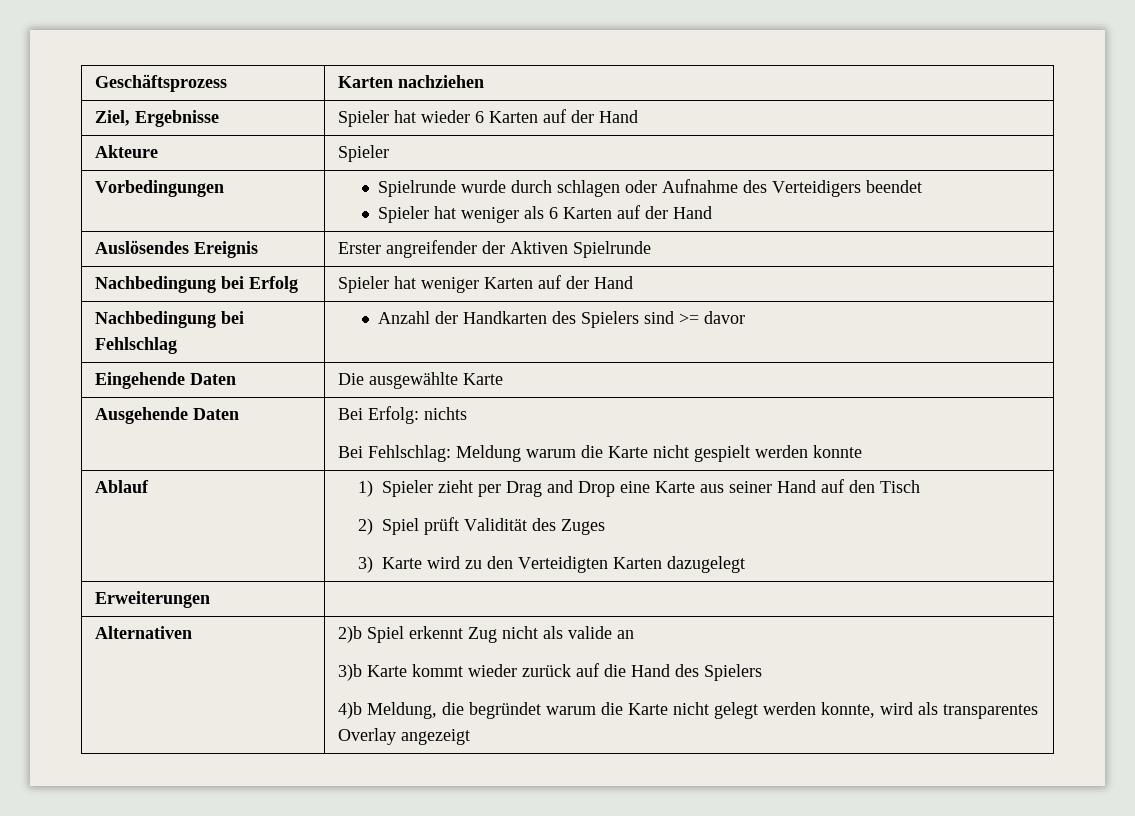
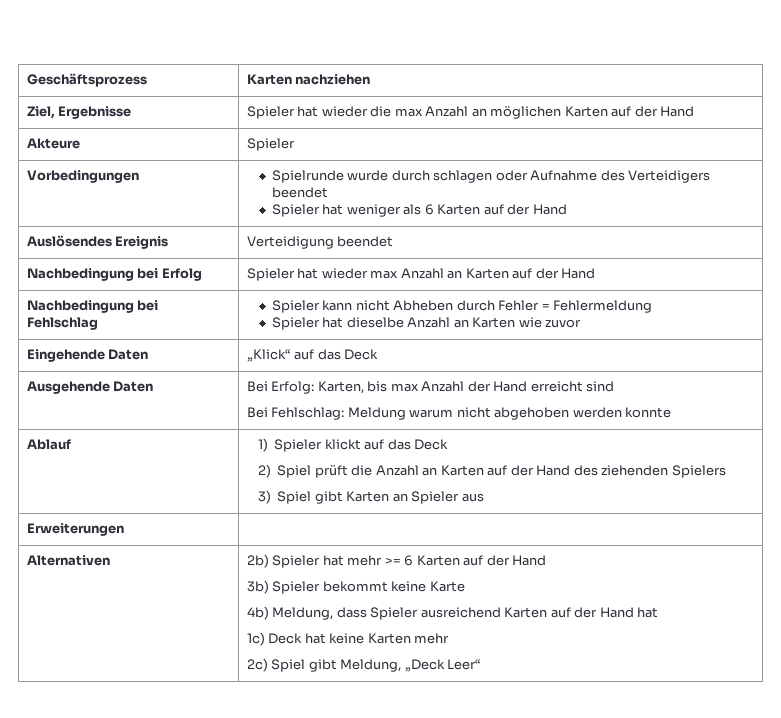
[475,111,485,123] 6 -> [370,106,562,119] die max Anzahl an möglichen
[338,240,652,258] Erster angreifender der Aktiven Spielrunde -> [246,236,394,249] Verteidigung beendet
[421,277,480,293] weniger -> [321,268,463,279] wieder max Anzahl an
[378,311,746,328] [95,372,237,389] [338,372,504,389] [95,407,240,424] [338,406,468,424] Anzahl der Handkarten des Spielers sind >= davor // Eingehende Daten | Die ausgewählte Karte // Ausgehende Daten | Bei Erfolg: nichts -> [271,300,653,313] [271,317,582,330] [26,349,149,362] [246,349,379,362] [26,381,154,394] [246,381,615,394] Spieler kann nicht Abheben durch Fehler = Fehlermeldung // Spieler hat dieselbe Anzahl an Karten wie zuvor // Eingehende Daten | „Klick“ auf das Deck // Ausgehende Daten | Bei Erfolg: Karten, bis max Anzahl der Hand erreicht sind
[581,445,751,462] die Karte nicht gespielt -> [456,407,570,420] nicht abgehoben
[438,479,921,497] [358,517,606,535] [358,556,746,573] [95,591,211,608] [95,626,193,639] [338,626,635,643] [338,663,763,681] [338,702,1039,719] [338,728,471,745] zieht per Drag and Drop eine Karte aus seiner Hand auf den Tisch // 2) Spiel prüft Validität des Zuges // 3) Karte wird zu den Verteidigten Karten dazugelegt // Erweiterungen | // Alternativen | 2)b Spiel erkennt Zug nicht als valide an // 3)b Karte kommt wieder zurück auf die Hand des Spielers // 4)b Meldung, die begründet warum die Karte nicht gelegt werden konnte, wird als transparentes Overlay angezeigt -> [324,439,449,450] [257,464,726,478] [257,490,484,504] [26,523,124,536] [26,555,110,566] [246,554,547,568] [246,580,465,594] [246,606,659,620] [246,632,450,646] [246,658,482,672] klickt auf das Deck // 2) Spiel prüft die Anzahl an Karten auf der Hand des ziehenden Spielers // 3) Spiel gibt Karten an Spieler aus // Erweiterungen | // Alternativen | 2b) Spieler hat mehr >= 6 Karten auf der Hand // 3b) Spieler bekommt keine Karte // 4b) Meldung, dass Spieler ausreichend Karten auf der Hand hat // 1c) Deck hat keine Karten mehr // 2c) Spiel gibt Meldung, „Deck Leer“

